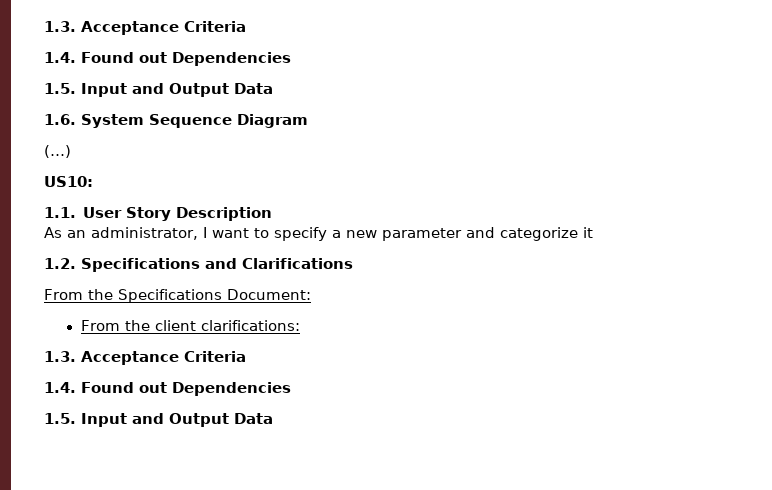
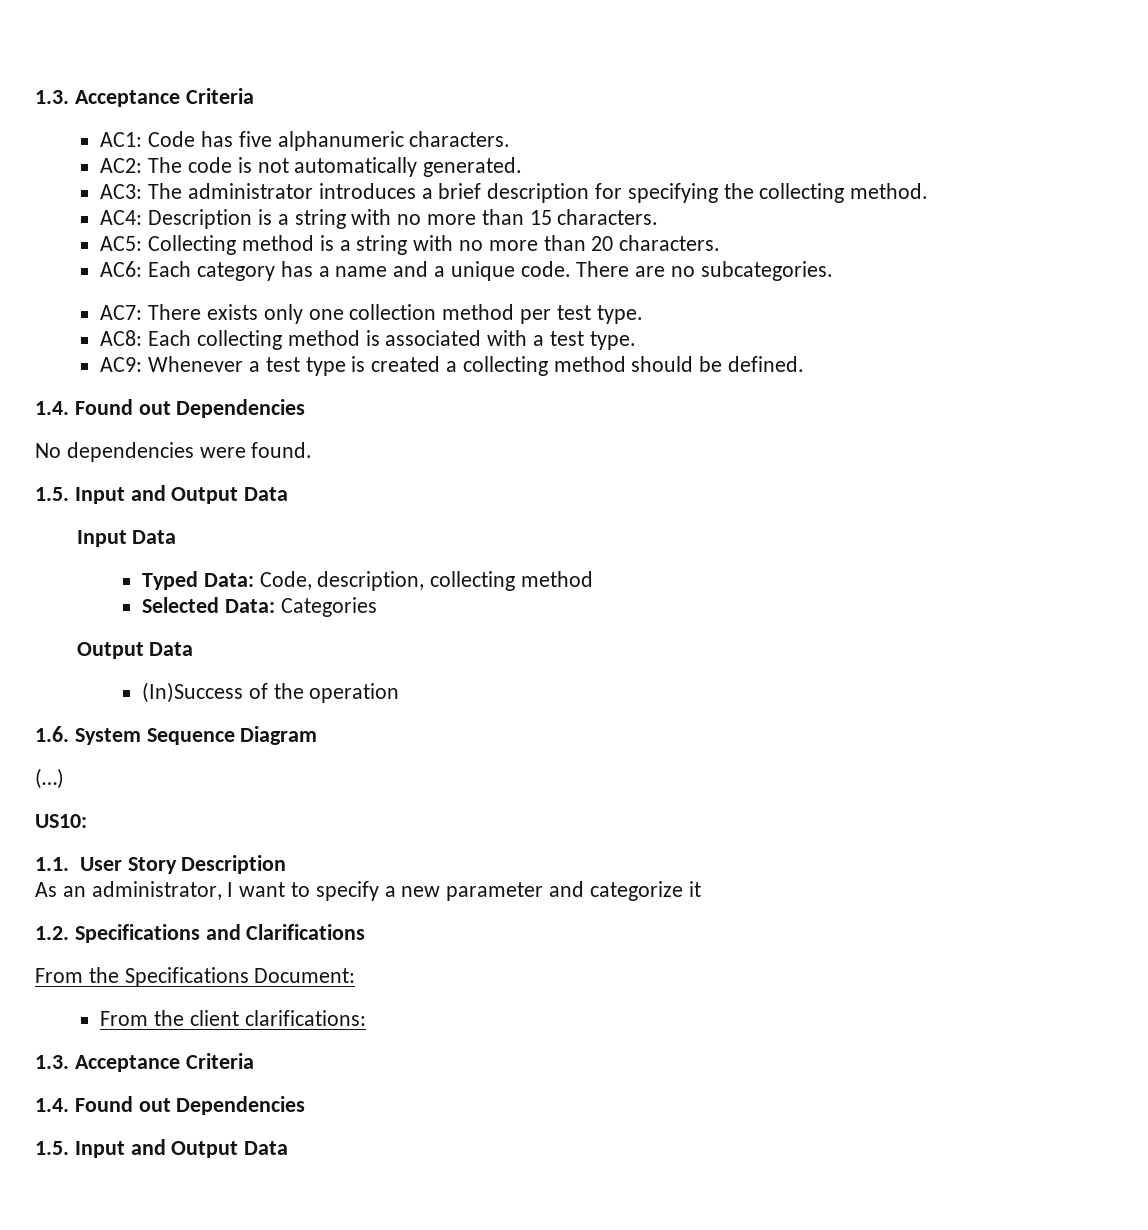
[44,21,246,35] [44,52,291,66] [44,83,273,97] 1.3. Acceptance Criteria // 1.4. Found out Dependencies // 1.5. Input and Output Data -> [35,88,254,107] [100,131,511,151] [100,157,523,177] [100,183,929,203] [100,209,659,229] [100,235,721,255] [100,261,833,281] [100,304,643,324] [100,330,636,350] [100,356,804,376] [35,399,306,418] [35,442,313,462] [35,485,289,504] [76,530,177,547] [141,571,593,591] [141,597,377,617] [76,642,194,659] [141,682,400,703] 1.3. Acceptance Criteria // AC1: Code has five alphanumeric characters. // AC2: The code is not automatically generated. // AC3: The administrator introduces a brief description for specifying the collecting method. // AC4: Description is a string with no more than 15 characters. // AC5: Collecting method is a string with no more than 20 characters. // AC6: Each category has a name and a unique code. There are no subcategories. // AC7: There exists only one collection method per test type. // AC8: Each collecting method is associated with a test type. // AC9: Whenever a test type is created a collecting method should be defined. // 1.4. Found out Dependencies // No dependencies were found. // 1.5. Input and Output Data // Input Data // Typed Data: Code, description, collecting method // Selected Data: Categories // Output Data // (In)Success of the operation

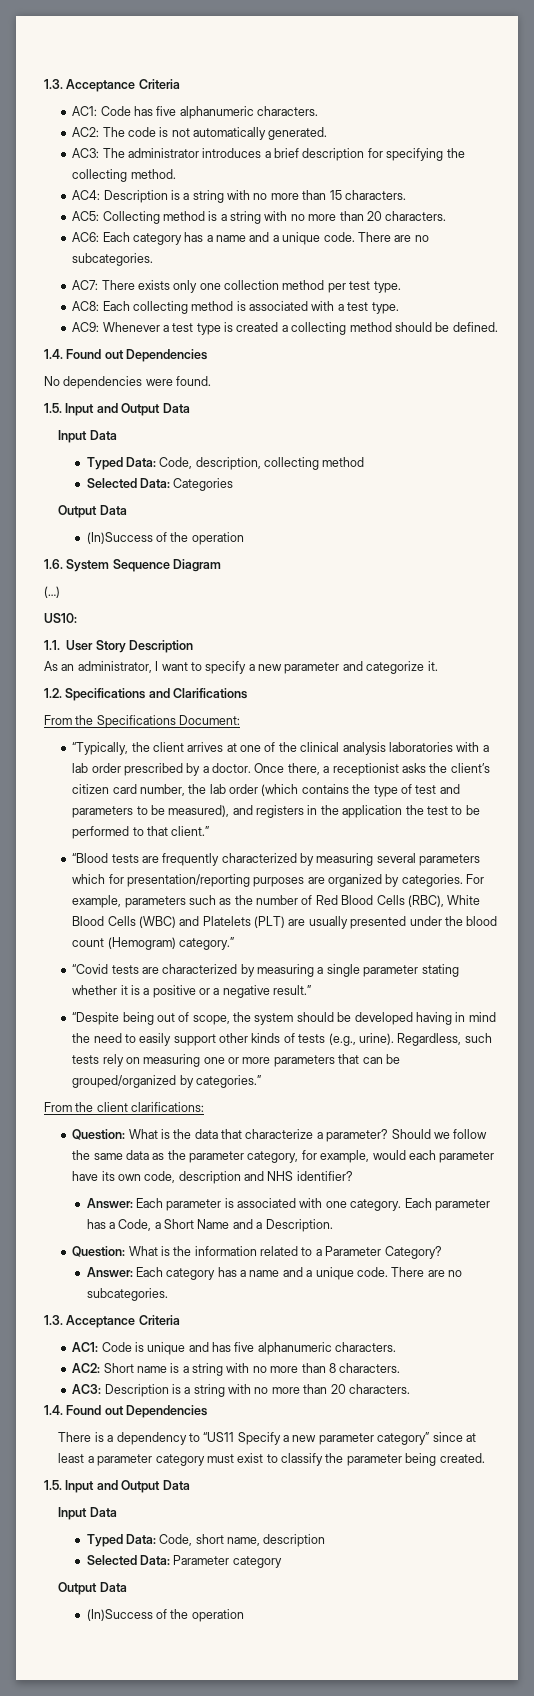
[688,881,701,897] it -> [427,661,438,671] it.
[100,1010,366,1026] [35,1053,254,1072] [35,1096,306,1115] [35,1139,289,1158] From the client clarifications: // 1.3. Acceptance Criteria // 1.4. Found out Dependencies // 1.5. Input and Output Data -> [72,742,489,755] [72,763,490,776] [72,784,460,797] [72,805,480,818] [72,826,210,839] [72,853,481,866] [72,874,485,887] [72,895,481,908] [72,916,498,929] [72,937,234,950] [72,964,459,977] [72,985,312,998] [72,1012,496,1025] [72,1033,492,1046] [72,1054,400,1067] [72,1075,261,1088] [44,1102,205,1112] [72,1129,488,1142] [72,1150,495,1163] [72,1171,353,1184] [86,1198,490,1211] [86,1219,333,1232] [72,1246,442,1259] [86,1267,463,1280] [86,1288,168,1301] [44,1315,180,1328] [72,1342,397,1355] [72,1363,401,1376] [72,1384,410,1397] [44,1405,208,1418] [58,1432,476,1445] [58,1453,485,1466] [44,1480,190,1493] [58,1507,117,1520] [86,1534,326,1547] [86,1555,282,1568] [58,1582,127,1595] [86,1609,244,1622] “Typically, the client arrives at one of the clinical analysis laboratories with a lab order prescribed by a doctor. Once there, a receptionist asks the client’s citizen card number, the lab order (which contains the type of test and parameters to be measured), and registers in the application the test to be performed to that client.” // “Blood tests are frequently characterized by measuring several parameters which for presentation/reporting purposes are organized by categories. For example, parameters such as the number of Red Blood Cells (RBC), White Blood Cells (WBC) and Platelets (PLT) are usually presented under the blood count (Hemogram) category.” // “Covid tests are characterized by measuring a single parameter stating whether it is a positive or a negative result.” // “Despite being out of scope, the system should be developed having in mind the need to easily support other kinds of tests (e.g., urine). Regardless, such tests rely on measuring one or more parameters that can be grouped/organized by categories.” // From the client clarifications: // Question: What is the data that characterize a parameter? Should we follow the same data as the parameter category, for example, would each parameter have its own code, description and NHS identifier? // Answer: Each parameter is associated with one category. Each parameter has a Code, a Short Name and a Description. // Question: What is the information related to a Parameter Category? // Answer: Each category has a name and a unique code. There are no subcategories. // 1.3. Acceptance Criteria // AC1: Code is unique and has five alphanumeric characters. // AC2: Short name is a string with no more than 8 characters. // AC3: Description is a string with no more than 20 characters. // 1.4. Found out Dependencies // There is a dependency to “US11 Specify a new parameter category” since at least a parameter category must exist to classify the parameter being created. // 1.5. Input and Output Data // Input Data // Typed Data: Code, short name, description // Selected Data: Parameter category // Output Data // (In)Success of the operation

